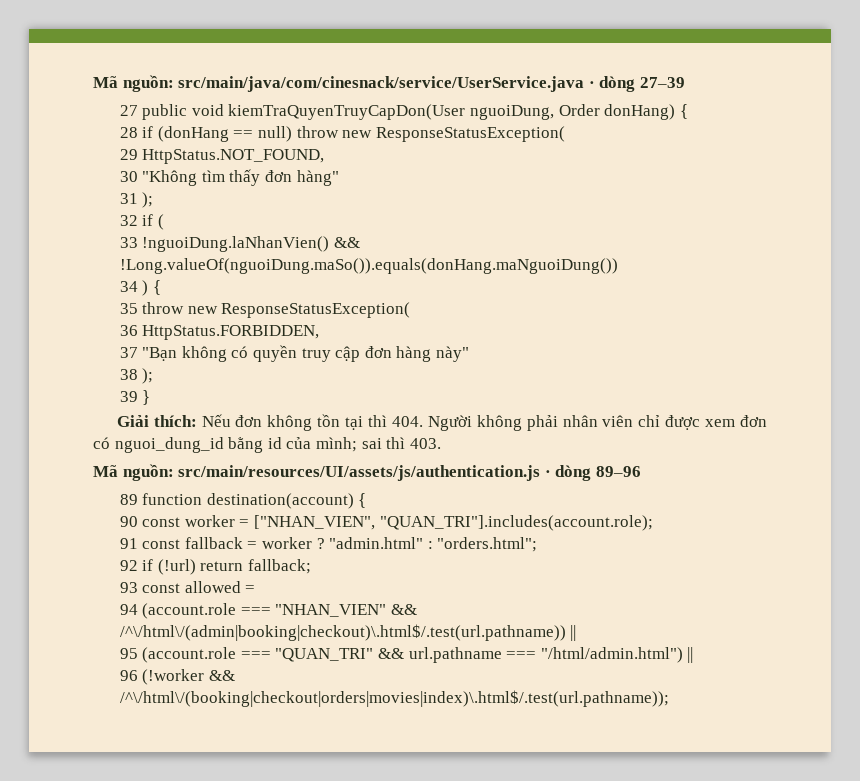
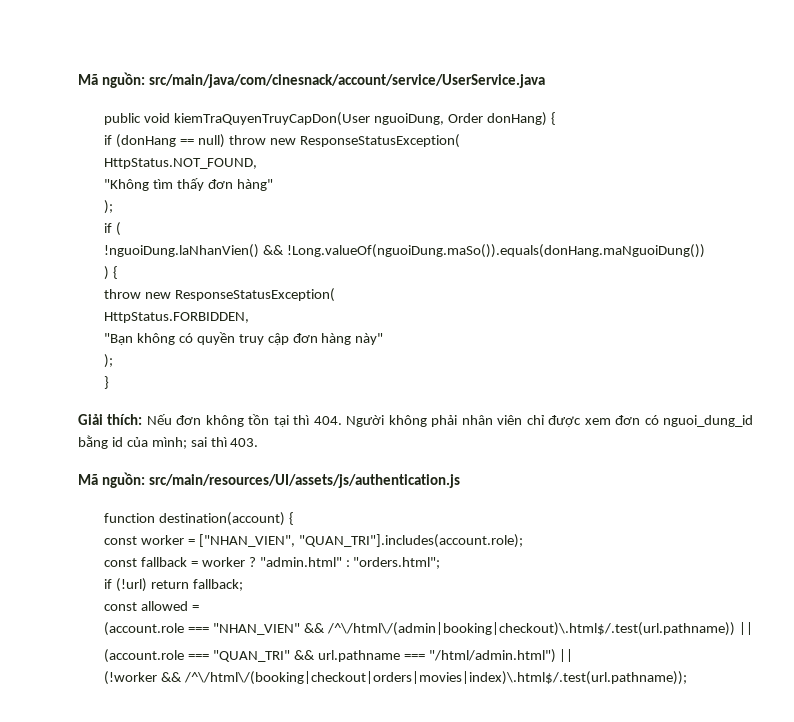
[93,75,685,92] [119,105,138,116] Mã nguồn: src/main/java/com/cinesnack/service/UserService.java · dòng 27–39 // 27 -> [78,72,545,88] Mã nguồn: src/main/java/com/cinesnack/account/service/UserService.java //
[119,127,138,138] 28 -> (556, 118) none
[119,149,138,160] 29 -> (460, 141) none
[119,171,138,182] 30 -> (258, 163) none
[119,192,154,208] [119,215,138,226] 31 ); // 32 -> [104,200,114,214] ); //
[119,237,138,248] 33 -> (121, 229) none
[119,281,138,292] 34 -> (705, 251) none
[119,302,411,318] [119,325,138,336] 35 throw new ResponseStatusException( // 36 -> [104,288,335,302] throw new ResponseStatusException( //
[119,347,138,358] 37 -> (250, 317) none
[119,368,154,384] [119,391,138,402] 38 ); // 39 -> [104,354,114,368] ); //
[544,465,641,481] [119,494,138,505] · dòng 89–96 // 89 -> (460, 481) //
[119,516,138,527] 90 -> (294, 518) none
[119,538,138,549] 91 -> (523, 541) none
[119,560,138,571] 92 -> (441, 563) none
[119,582,138,593] 93 -> (243, 585) none
[119,604,138,615] 94 -> (199, 608) none
[119,648,138,659] 95 -> (753, 628) none
[119,670,138,681] 96 -> (574, 655) none

